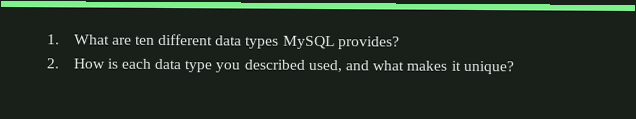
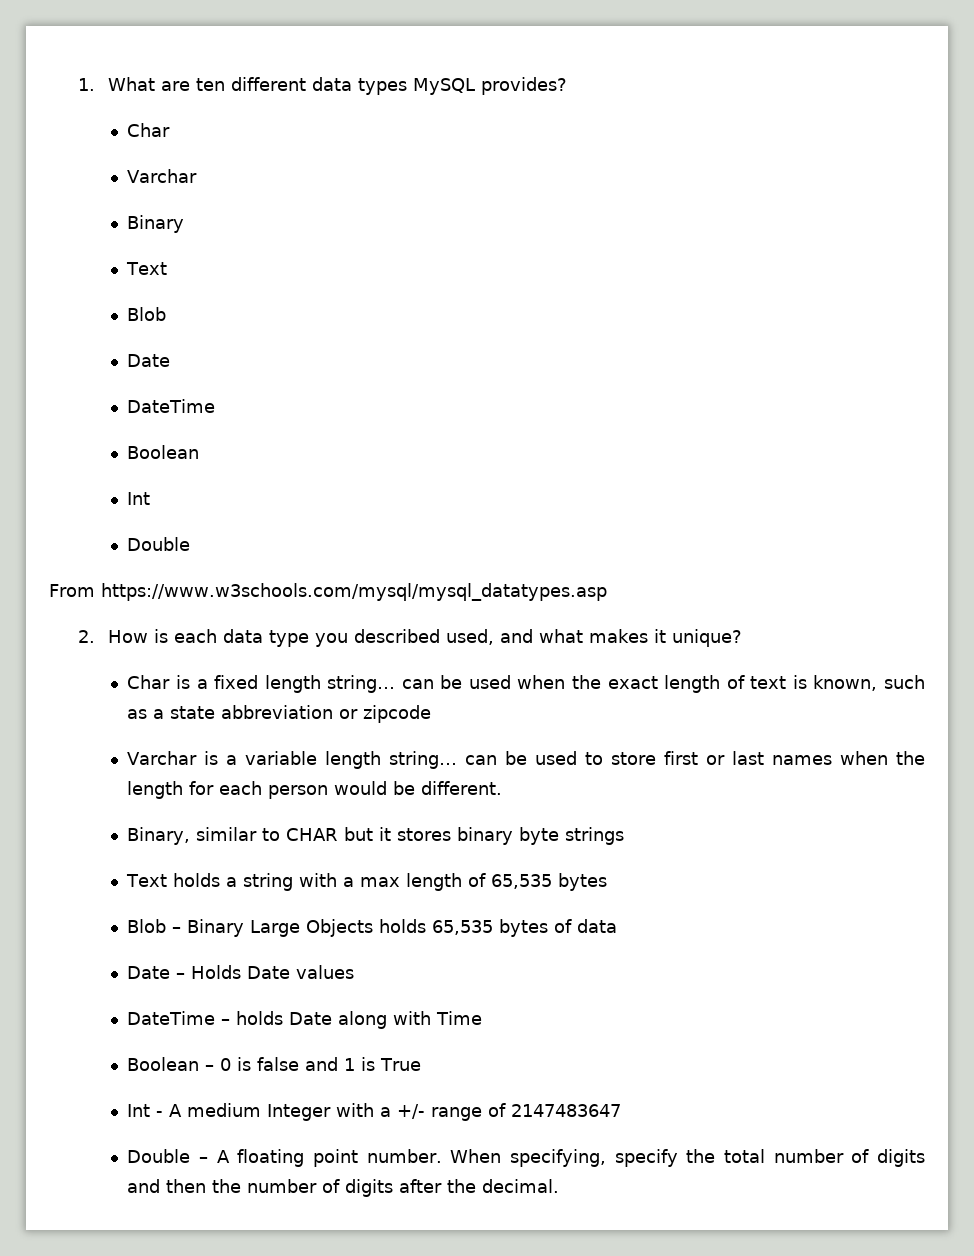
(400, 43) none -> [127,123,171,137] [127,169,198,183] [127,215,185,233] [126,262,168,275] [127,307,167,321] [127,354,171,367] [127,399,216,413] [127,445,200,459] [127,492,151,505] [127,537,191,551] [49,583,607,601] // Char // Varchar // Binary // Text // Blob // Date // DateTime // Boolean // Int // Double // From https://www.w3schools.com/mysql/mysql_datatypes.asp
(514, 67) none -> [127,675,926,693] [127,705,432,723] [127,751,925,769] [127,781,503,799] [127,827,625,845] [126,873,608,891] [127,919,618,937] [127,965,355,979] [127,1011,483,1029] [127,1057,422,1071] [127,1103,622,1121] [127,1149,925,1167] [127,1179,560,1197] // Char is a fixed length string… can be used when the exact length of text is known, such as a state abbreviation or zipcode // Varchar is a variable length string… can be used to store first or last names when the length for each person would be different. // Binary, similar to CHAR but it stores binary byte strings // Text holds a string with a max length of 65,535 bytes // Blob – Binary Large Objects holds 65,535 bytes of data // Date – Holds Date values // DateTime – holds Date along with Time // Boolean – 0 is false and 1 is True // Int - A medium Integer with a +/- range of 2147483647 // Double – A floating point number. When specifying, specify the total number of digits and then the number of digits after the decimal.

